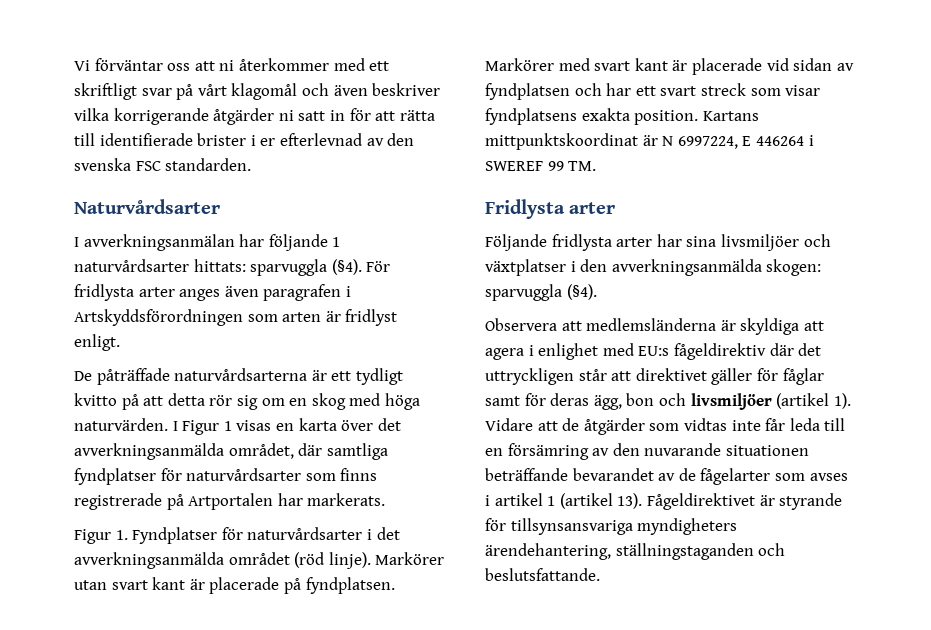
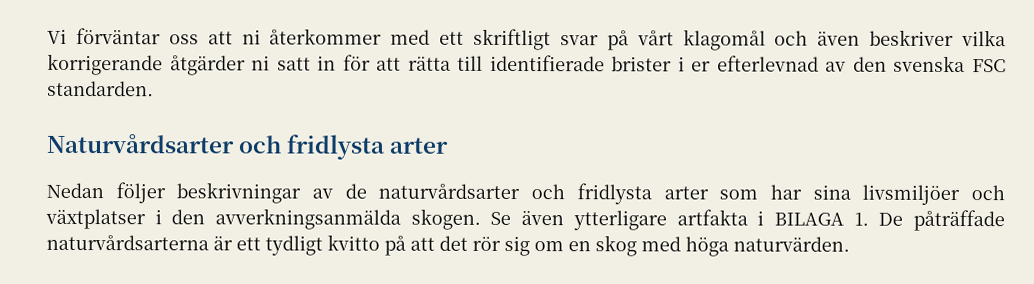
[74,234,341,251] [74,259,391,276] [74,284,351,301] [74,309,398,326] [74,334,120,351] // I avverkningsanmälan har följande 1 naturvårdsarter hittats: sparvuggla (§4). För fridlysta arter anges även paragrafen i Artskyddsförordningen som arten är fridlyst enligt. // -> [238,134,450,160] [46,182,1006,206] [45,208,869,231] och fridlysta arter // Nedan följer beskrivningar av de naturvårdsarter och fridlysta arter som har sina livsmiljöer och växtplatser i den avverkningsanmälda skogen. Se även ytterligare artfakta i BILAGA 1.
[167,393,205,406] detta -> [439,235,468,251] det
[172,418,401,435] [74,443,388,460] [74,468,378,485] [74,493,386,510] [74,527,400,544] [74,552,445,569] [74,577,395,594] [485,58,854,75] [485,83,821,100] [485,108,759,125] [485,133,814,150] [485,161,597,171] [485,199,616,219] [485,234,831,251] [485,259,822,276] [485,284,597,301] [485,318,824,335] [485,343,822,360] [485,368,824,385] [485,393,851,410] [485,418,846,435] [485,443,809,460] [485,468,848,485] [485,493,843,510] [485,518,738,535] [485,543,786,560] [485,568,600,581] I Figur 1 visas en karta över det avverkningsanmälda området, där samtliga fyndplatser för naturvårdsarter som finns registrerade på Artportalen har markerats. // Figur 1. Fyndplatser för naturvårdsarter i det avverkningsanmälda området (röd linje). Markörer utan svart kant är placerade på fyndplatsen. Markörer med svart kant är placerade vid sidan av fyndplatsen och har ett svart streck som visar fyndplatsens exakta position. Kartans mittpunktskoordinat är N 6997224, E 446264 i SWEREF 99 TM. // Fridlysta arter // Följande fridlysta arter har sina livsmiljöer och växtplatser i den avverkningsanmälda skogen: sparvuggla (§4). // Observera att medlemsländerna är skyldiga att agera i enlighet med EU:s fågeldirektiv där det uttryckligen står att direktivet gäller för fåglar samt för deras ägg, bon och livsmiljöer (artikel 1). Vidare att de åtgärder som vidtas inte får leda till en försämring av den nuvarande situationen beträffande bevarandet av de fågelarter som avses i artikel 1 (artikel 13). Fågeldirektivet är styrande för tillsynsansvariga myndigheters ärendehantering, ställningstaganden och beslutsfattande. -> (850, 244) none

